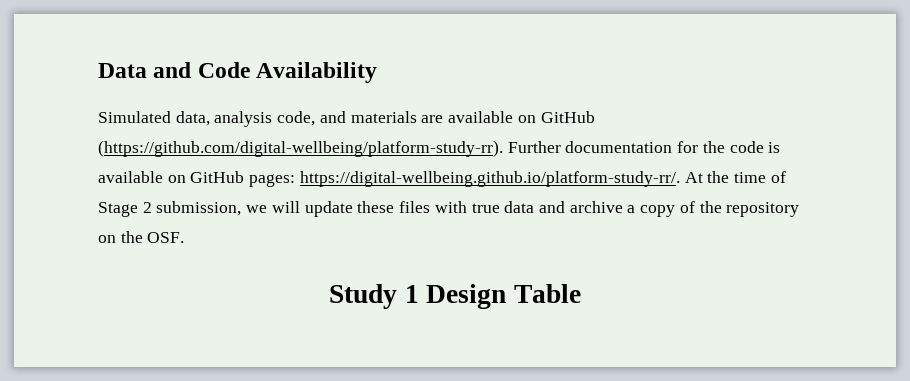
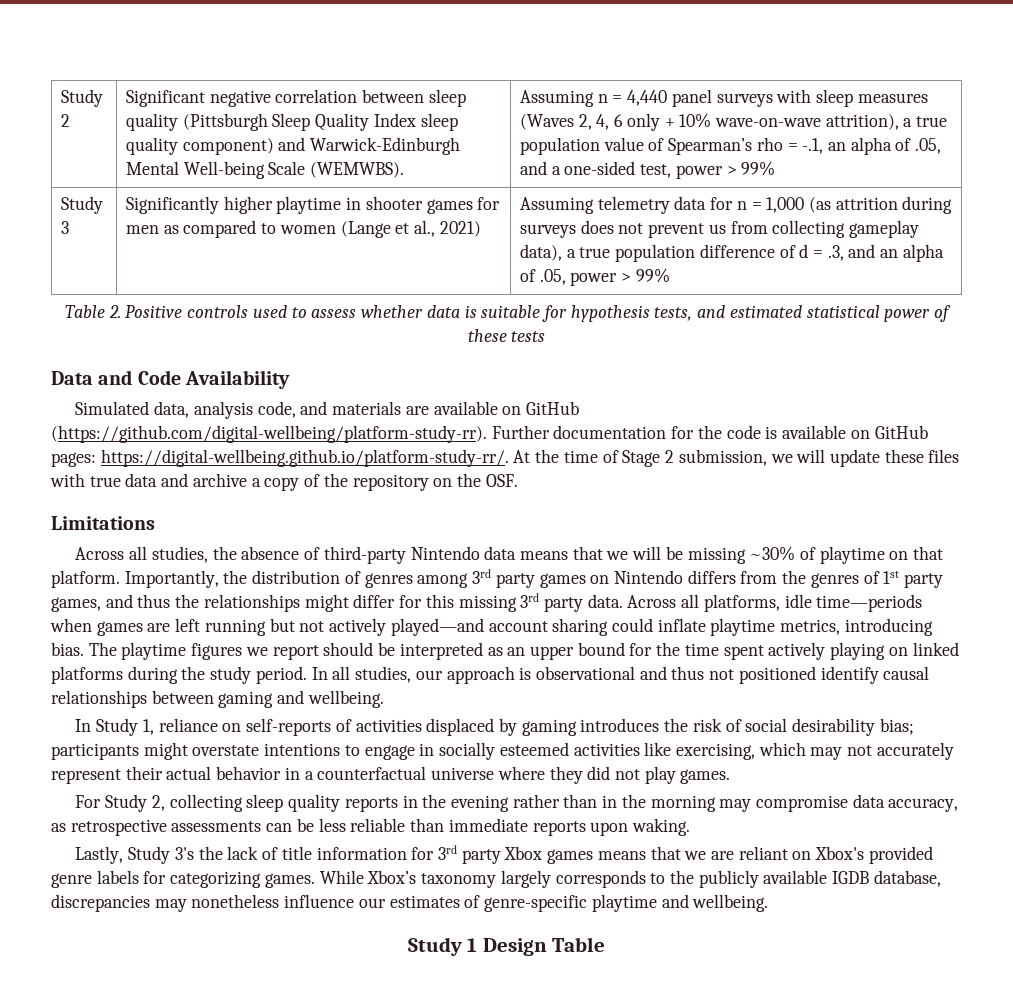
(98, 70) none -> [60,89,103,107] [60,114,70,127] [125,89,466,107] [125,113,458,131] [125,137,461,155] [125,161,405,179] [519,89,928,107] [519,113,948,131] [519,137,942,155] [519,161,776,179] [60,196,103,214] [60,221,69,234] [125,196,501,214] [125,220,481,238] [519,196,953,214] [519,220,919,238] [519,244,944,262] [519,268,670,286] [64,305,952,322] [467,329,546,342] Study 2 | Significant negative correlation between sleep quality (Pittsburgh Sleep Quality Index sleep quality component) and Warwick-Edinburgh Mental Well-being Scale (WEMWBS). | Assuming n = 4,440 panel surveys with sleep measures (Waves 2, 4, 6 only + 10% wave-on-wave attrition), a true population value of Spearman’s rho = -.1, an alpha of .05, and a one-sided test, power > 99% // Study 3 | Significantly higher playtime in shooter games for men as compared to women (Lange et al., 2021) | Assuming telemetry data for n = 1,000 (as attrition during surveys does not prevent us from collecting gameplay data), a true population difference of d = .3, and an alpha of .05, power > 99% // Table 2. Positive controls used to assess whether data is suitable for hypothesis tests, and estimated statistical power of these tests //
(185, 237) none -> [51,516,155,530] [75,546,944,564] [51,569,944,588] [51,593,923,612] [50,618,933,636] [51,642,959,660] [51,666,930,684] [51,690,384,708] [75,718,914,736] [51,742,954,760] [51,766,731,784] [75,794,959,812] [51,818,690,836] [75,845,933,864] [51,870,941,888] [51,894,769,912] // Limitations // Across all studies, the absence of third-party Nintendo data means that we will be missing ~30% of playtime on that platform. Importantly, the distribution of genres among 3rd party games on Nintendo differs from the genres of 1st party games, and thus the relationships might differ for this missing 3rd party data. Across all platforms, idle time—periods when games are left running but not actively played—and account sharing could inflate playtime metrics, introducing bias. The playtime figures we report should be interpreted as an upper bound for the time spent actively playing on linked platforms during the study period. In all studies, our approach is observational and thus not positioned identify causal relationships between gaming and wellbeing. // In Study 1, reliance on self-reports of activities displaced by gaming introduces the risk of social desirability bias; participants might overstate intentions to engage in socially esteemed activities like exercising, which may not accurately represent their actual behavior in a counterfactual universe where they did not play games. // For Study 2, collecting sleep quality reports in the evening rather than in the morning may compromise data accuracy, as retrospective assessments can be less reliable than immediate reports upon waking. // Lastly, Study 3's the lack of title information for 3rd party Xbox games means that we are reliant on Xbox's provided genre labels for categorizing games. While Xbox’s taxonomy largely corresponds to the publicly available IGDB database, discrepancies may nonetheless influence our estimates of genre-specific playtime and wellbeing.

